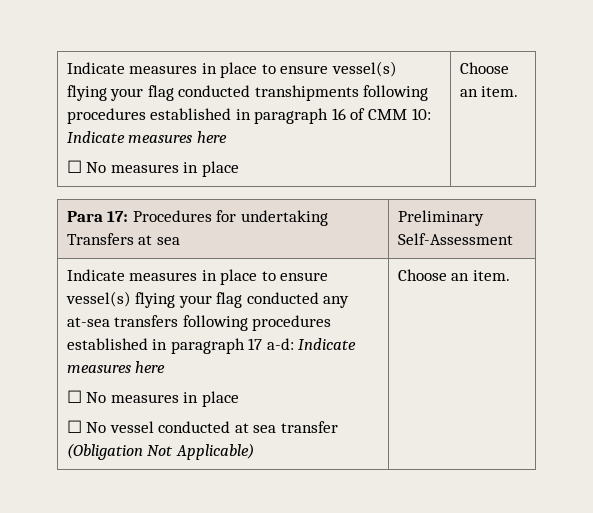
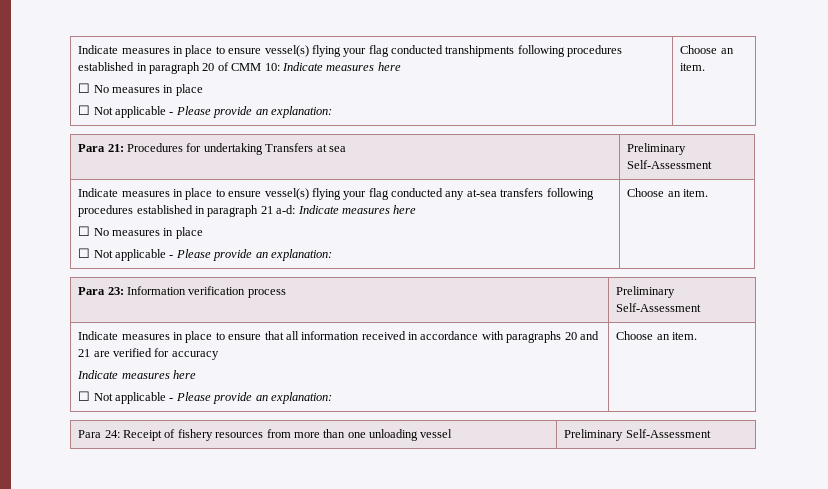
[331,108,346,120] 16 -> [202,63,215,71] 20
[459,62,509,74] [459,86,519,97] [66,211,129,222] | Choose an item. // Para 17: -> [78,105,332,118] [680,45,734,54] [680,63,706,71] [78,144,124,152] // ☐ Not applicable - Please provide an explanation: | Choose an item. // Para 21:
[248,338,263,350] 17 -> [260,206,273,214] 21
[86,421,339,433] [66,443,254,460] [397,269,510,281] No vessel conducted at sea transfer (Obligation Not Applicable) | Choose an item. -> [93,249,332,261] [627,188,709,197] [78,286,286,298] [616,286,676,298] [616,303,702,312] [78,331,599,343] [78,348,219,360] [77,370,197,379] [78,391,332,404] [616,331,698,340] [78,429,453,441] [564,429,711,441] Not applicable - Please provide an explanation: | Choose an item. // Para 23: Information verification process | Preliminary Self-Assessment // Indicate measures in place to ensure that all information received in accordance with paragraphs 20 and 21 are verified for accuracy // Indicate measures here // ☐ Not applicable - Please provide an explanation: | Choose an item. // Para 24: Receipt of fishery resources from more than one unloading vessel | Preliminary Self-Assessment

